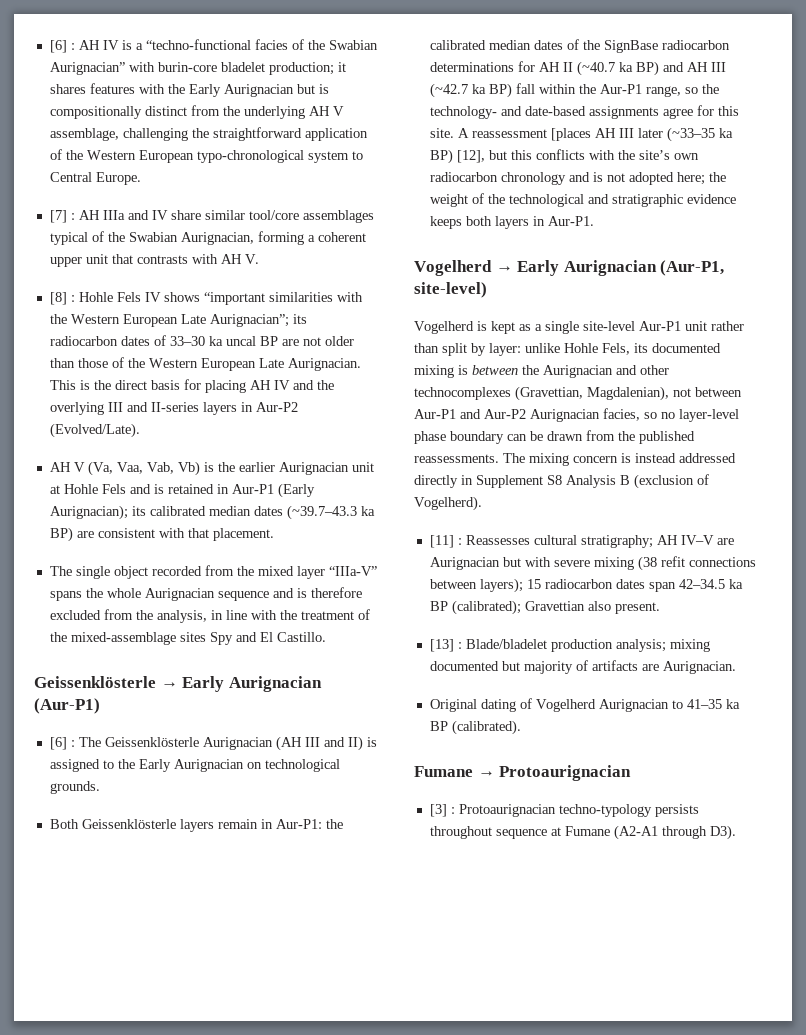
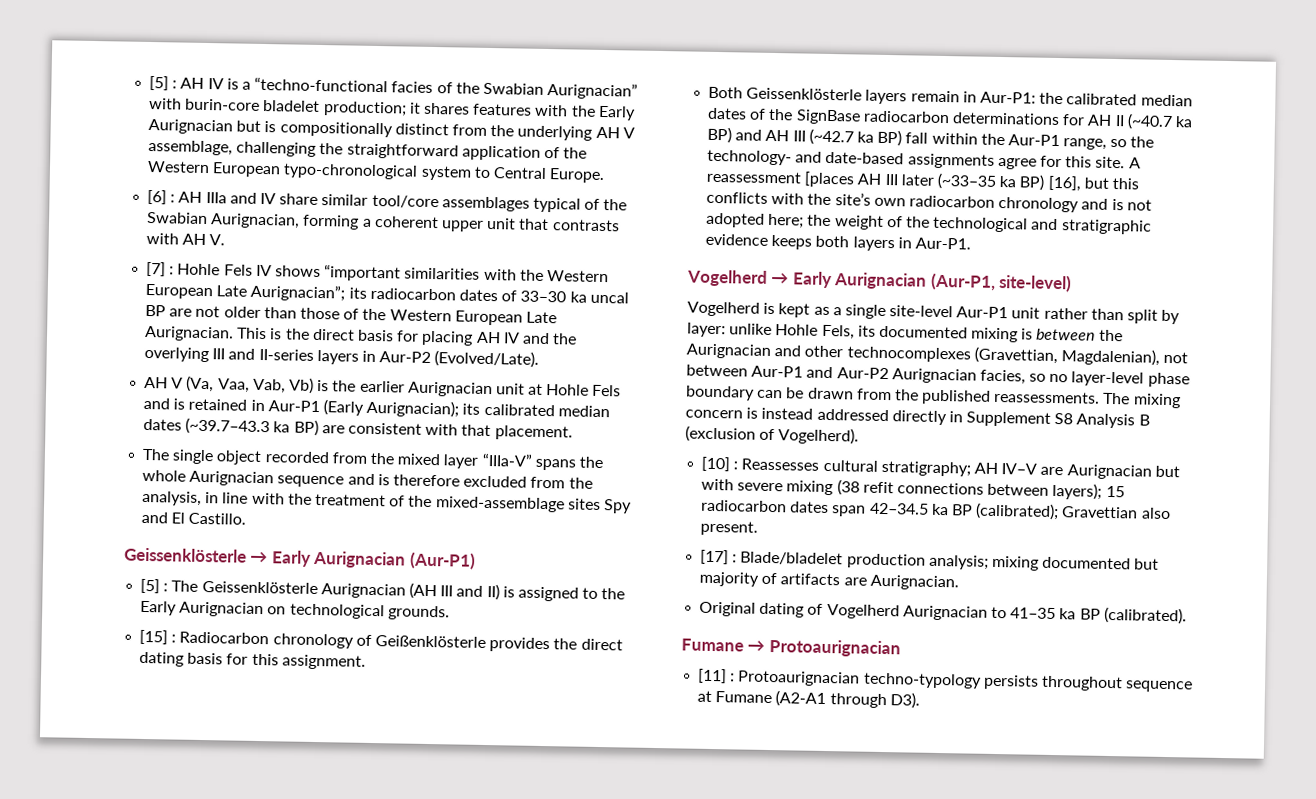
[49,40,67,53] [6] -> [149,75,170,91] [5]
[49,210,67,223] [7] -> [147,189,168,205] [6]
[49,292,67,305] [8] -> [146,261,167,277] [7]
[49,737,67,750] [6] -> [140,578,161,594] [5]
(100, 787) none -> [139,629,623,653] [139,651,366,670] // [15] : Radiocarbon chronology of Geißenklösterle provides the direct dating basis for this assignment.
[456,150,485,163] [12], -> [1047,175,1081,192] [16],
[429,535,454,548] [11] -> [701,456,731,472] [10]
[429,639,454,652] [13] -> [700,549,730,565] [17]
[429,804,447,817] [3] -> [698,668,728,684] [11]

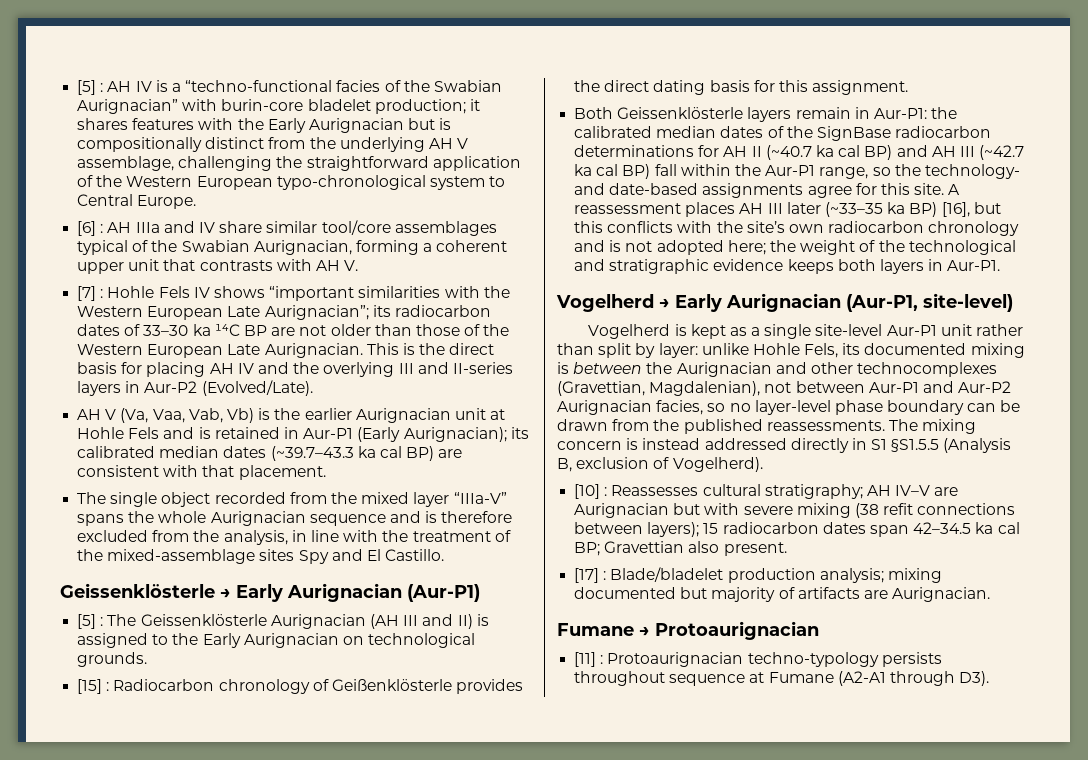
[589,291,629,304] uncal -> [214,324,240,336] ¹⁴C
(291, 427) none -> [379,446,402,458] cal
(1193, 122) none -> [838,145,861,157] cal
(874, 137) none -> [596,164,619,176] cal
[804,171,856,188] [places -> [685,202,736,217] places
[966,411,1150,429] [685,425,756,443] Supplement S8 Analysis B (exclusion -> [871,438,1012,453] [557,457,650,472] S1 §S1.5.5 (Analysis B, exclusion
[951,502,1060,521] BP (calibrated); -> [997,522,1020,534] [574,542,601,556] cal BP;
[699,601,1187,625] // Original dating of Vogelherd Aurignacian to 41–35 ka BP (calibrated). -> (991, 594) none

